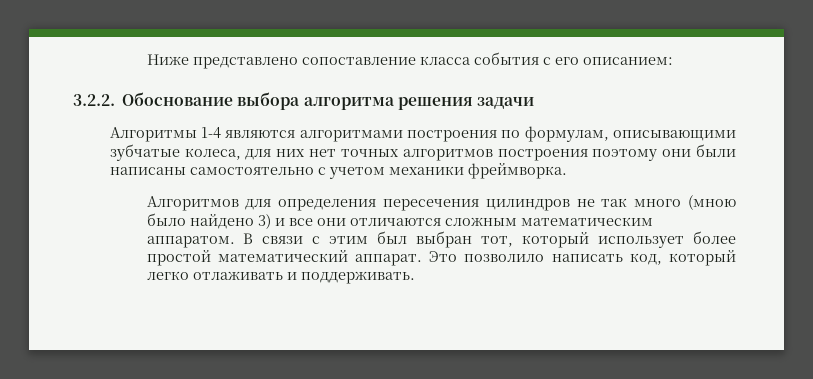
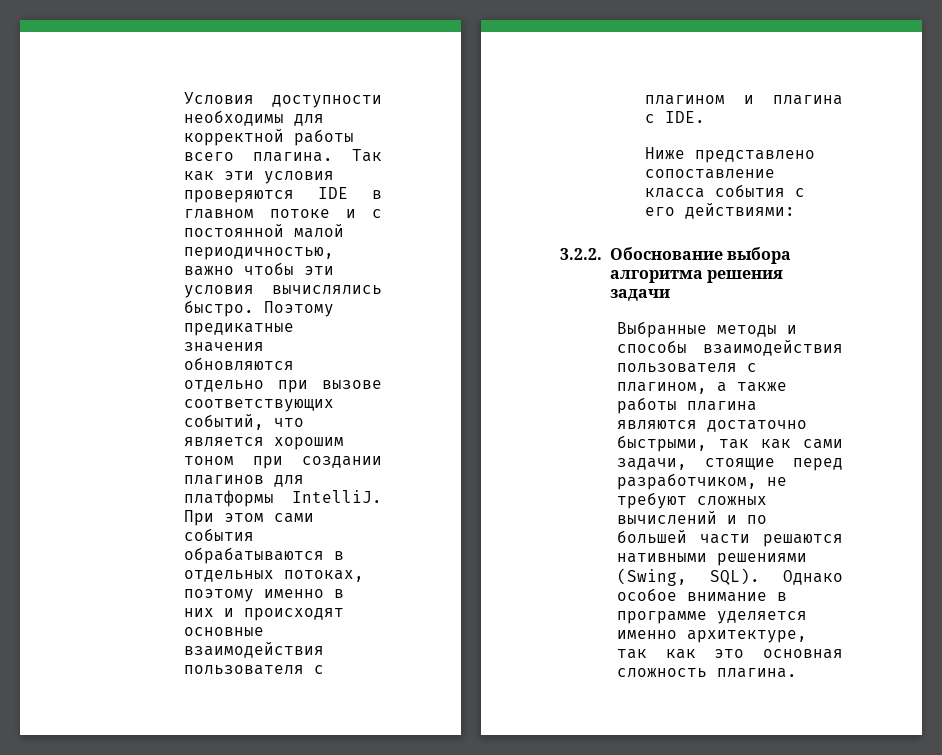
(146, 59) none -> [183,92,382,108] [183,110,324,126] [183,129,354,146] [183,149,382,162] [183,171,334,184] [183,187,382,203] [183,209,382,219] [183,224,344,238] [183,247,334,260] [183,262,334,276] [183,285,382,298] [183,300,334,317] [183,323,294,336] [183,342,264,352] [183,357,294,371] [183,380,382,393] [183,399,334,412] [183,414,304,430] [183,437,344,450] [183,456,382,469] [183,475,304,487] [183,490,382,507] [183,510,314,526] [183,528,254,541] [183,547,344,564] [183,570,364,582] [183,589,344,602] [183,608,344,621] [183,627,264,636] [183,642,324,658] [183,665,324,675] [644,95,843,105] [644,111,705,123] Условия доступности необходимы для корректной работы всего плагина. Так как эти условия проверяются IDE в главном потоке и с постоянной малой периодичностью, важно чтобы эти условия вычислялись быстро. Поэтому предикатные значения обновляются отдельно при вызове соответствующих событий, что является хорошим тоном при создании плагинов для платформы IntelliJ. При этом сами события обрабатываются в отдельных потоках, поэтому именно в них и происходят основные взаимодействия пользователя с плагином и плагина с IDE. //
[582,57,673,65] описанием: -> [684,203,795,219] действиями:
[109,126,736,142] [109,144,736,161] [109,163,567,179] [146,195,737,211] [146,213,653,229] [146,231,736,248] [146,250,736,266] [146,271,415,284] Алгоритмы 1-4 являются алгоритмами построения по формулам, описывающими зубчатые колеса, для них нет точных алгоритмов построения поэтому они были написаны самостоятельно с учетом механики фреймворка. // Алгоритмов для определения пересечения цилиндров не так много (мною было найдено 3) и все они отличаются сложным математическим аппаратом. В связи с этим был выбран тот, который использует более простой математический аппарат. Это позволило написать код, который легко отлаживать и поддерживать. -> [617,321,798,338] [617,340,843,356] [617,363,758,373] [617,382,788,394] [617,397,758,414] [617,420,808,432] [617,435,843,452] [617,458,843,471] [617,473,788,490] [617,492,768,509] [617,511,768,525] [617,530,843,547] [617,553,808,566] [617,568,843,586] [617,588,788,602] [617,611,808,624] [617,630,808,643] [617,649,843,659] [617,668,798,678] Выбранные методы и способы взаимодействия пользователя с плагином, а также работы плагина являются достаточно быстрыми, так как сами задачи, стоящие перед разработчиком, не требуют сложных вычислений и по большей части решаются нативными решениями (Swing, SQL). Однако особое внимание в программе уделяется именно архитектуре, так как это основная сложность плагина.

